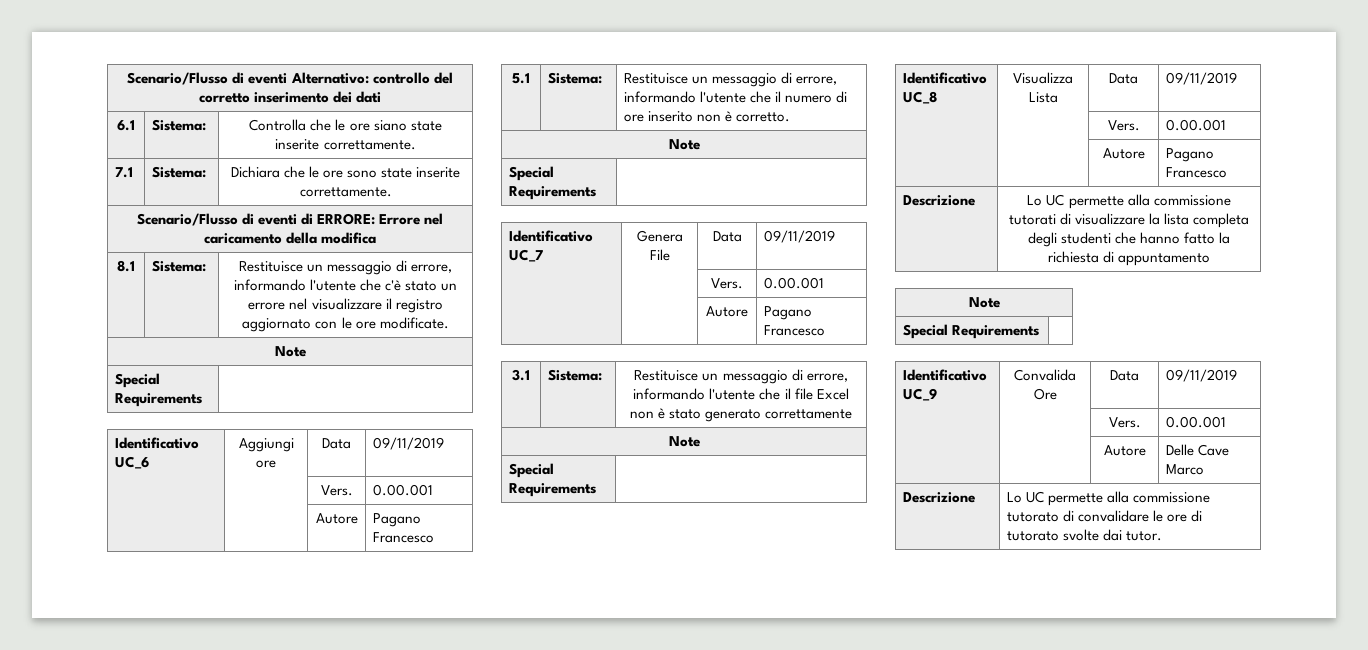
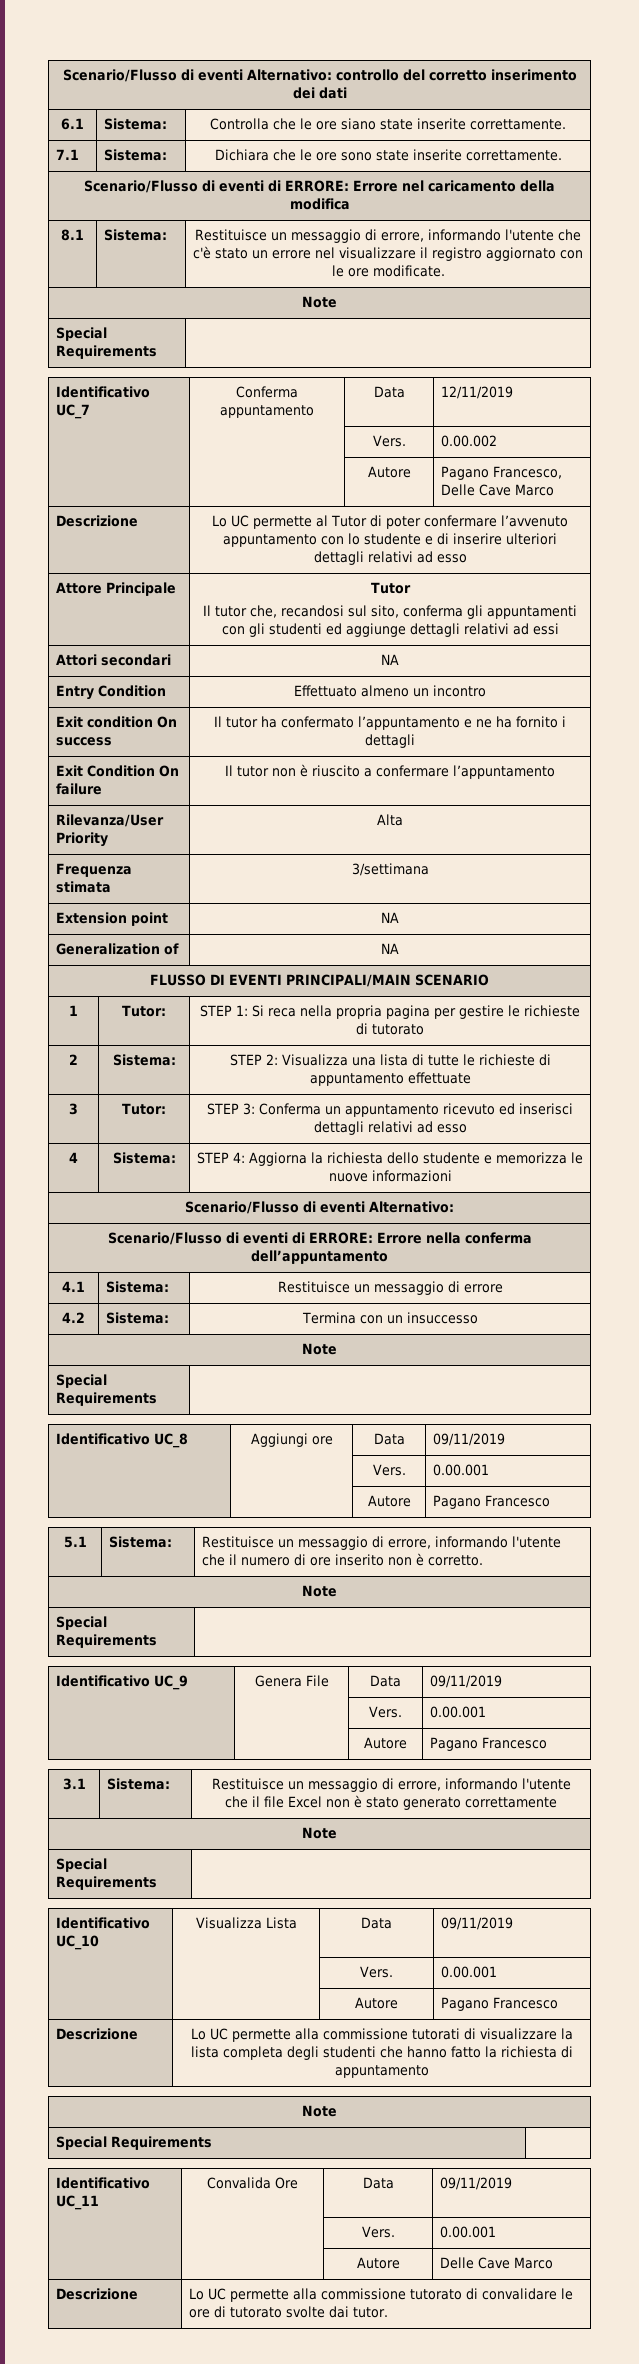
[114,456,149,469] UC_6 -> [55,404,90,419] [236,386,298,398] [220,405,314,418] [373,386,405,398] [440,386,513,399] [372,435,406,447] [440,435,497,447] [367,466,411,478] [440,466,562,480] [440,484,554,496] [55,515,138,527] [212,515,568,529] [223,533,557,547] [313,551,467,565] [55,582,176,596] [370,582,411,594] [203,605,577,619] [221,623,559,637] [55,654,171,666] [381,654,399,665] [55,685,166,700] [294,685,486,697] [55,716,177,728] [55,737,112,746] [214,716,566,730] [365,734,415,748] [55,765,179,777] [55,783,102,795] [225,764,555,779] [55,814,164,827] [55,832,108,847] [377,814,403,826] [55,863,132,877] [55,881,111,893] [351,863,429,876] [55,912,168,926] [381,912,399,923] [55,943,179,955] [381,943,399,954] [150,974,489,987] [69,1005,78,1016] [122,1005,167,1017] [200,1005,580,1019] [356,1023,424,1035] [69,1054,78,1065] [112,1054,176,1066] [229,1054,551,1066] [309,1072,471,1086] [69,1103,78,1115] [122,1103,167,1115] [207,1103,573,1117] [313,1121,467,1135] [69,1152,78,1163] [112,1152,176,1164] [197,1152,584,1166] [328,1170,452,1182] [185,1201,454,1214] [107,1232,532,1245] [251,1250,388,1264] [62,1281,85,1292] [105,1281,169,1293] [277,1281,503,1295] [62,1312,85,1323] [105,1312,169,1324] [301,1312,478,1324] [302,1343,337,1355] [55,1374,107,1388] [55,1392,157,1406] [55,1433,188,1448] UC_7 | Conferma appuntamento | Data | 12/11/2019 // | | Vers. | 0.00.002 // | | Autore | Pagano Francesco, Delle Cave Marco // Descrizione | Lo UC permette al Tutor di poter confermare l’avvenuto appuntamento con lo studente e di inserire ulteriori dettagli relativi ad esso // Attore Principale | Tutor // Il tutor che, recandosi sul sito, conferma gli appuntamenti con gli studenti ed aggiunge dettagli relativi ad essi // Attori secondari | NA // Entry Condition | Effettuato almeno un incontro // Exit condition On success | Il tutor ha confermato l’appuntamento e ne ha fornito i dettagli // Exit Condition On failure | Il tutor non è riuscito a confermare l’appuntamento // Rilevanza/User Priority | Alta // Frequenza stimata | 3/settimana // Extension point | NA // Generalization of | NA // FLUSSO DI EVENTI PRINCIPALI/MAIN SCENARIO // 1 | Tutor: | STEP 1: Si reca nella propria pagina per gestire le richieste di tutorato // 2 | Sistema: | STEP 2: Visualizza una lista di tutte le richieste di appuntamento effettuate // 3 | Tutor: | STEP 3: Conferma un appuntamento ricevuto ed inserisci dettagli relativi ad esso // 4 | Sistema: | STEP 4: Aggiorna la richiesta dello studente e memorizza le nuove informazioni // Scenario/Flusso di eventi Alternativo: // Scenario/Flusso di eventi di ERRORE: Errore nella conferma dell’appuntamento // 4.1 | Sistema: | Restituisce un messaggio di errore // 4.2 | Sistema: | Termina con un insuccesso // Note // Special Requirements | // Identificativo UC_8
[508,249,543,262] UC_7 -> [153,1675,188,1690] UC_9
[902,91,937,104] UC_8 -> [55,1935,99,1950] UC_10
[902,388,937,401] UC_9 -> [55,2195,99,2210] UC_11

